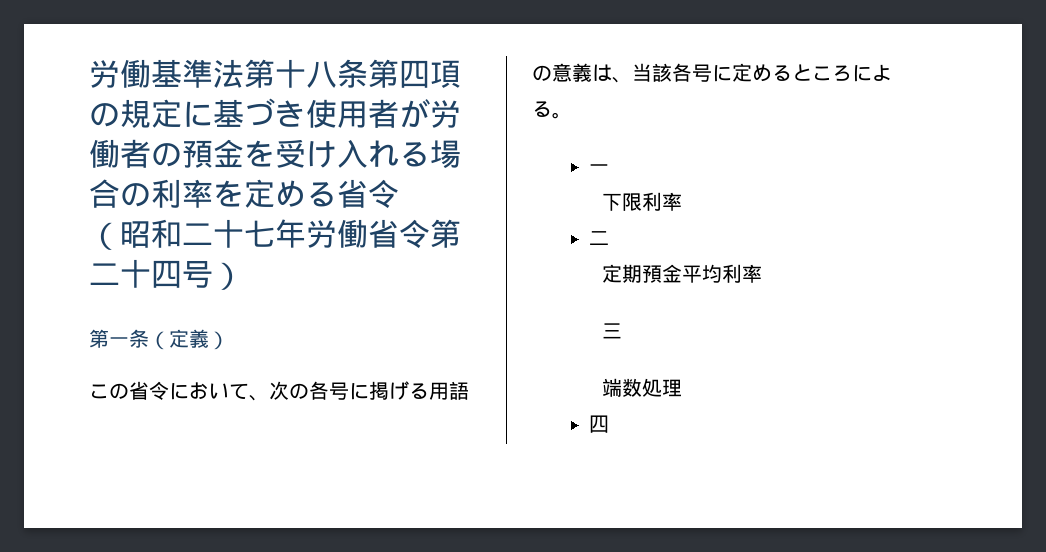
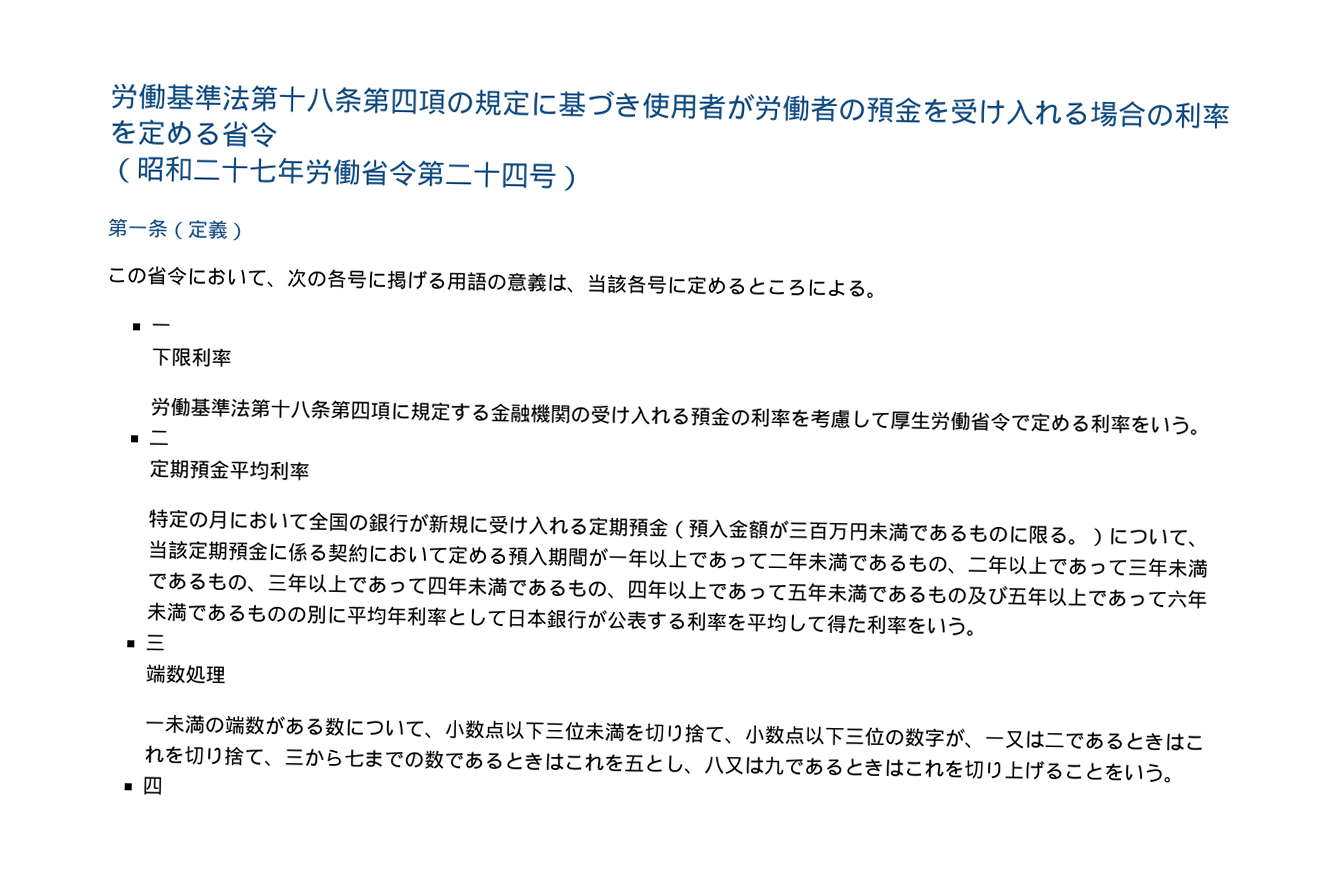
(682, 201) none -> [149,396,1211,436] // 労働基準法第十八条第四項に規定する金融機関の受け入れる預金の利率を考慮して厚生労働省令で定める利率をいう。
[601,323,622,339] [601,378,682,397] 三 // 端数処理 -> [147,508,1209,548] [146,539,1209,578] [146,571,1208,609] [145,601,987,637] [144,634,166,651] [144,663,226,685] [143,713,1205,752] [143,745,1185,784] 特定の月において全国の銀行が新規に受け入れる定期預金（預入金額が三百万円未満であるものに限る。）について、当該定期預金に係る契約において定める預入期間が一年以上であって二年未満であるもの、二年以上であって三年未満であるもの、三年以上であって四年未満であるもの、四年以上であって五年未満であるもの及び五年以上であって六年未満であるものの別に平均年利率として日本銀行が公表する利率を平均して得た利率をいう。 // 三 // 端数処理 // 一未満の端数がある数について、小数点以下三位未満を切り捨て、小数点以下三位の数字が、一又は二であるときはこれを切り捨て、三から七までの数であるときはこれを五とし、八又は九であるときはこれを切り上げることをいう。

